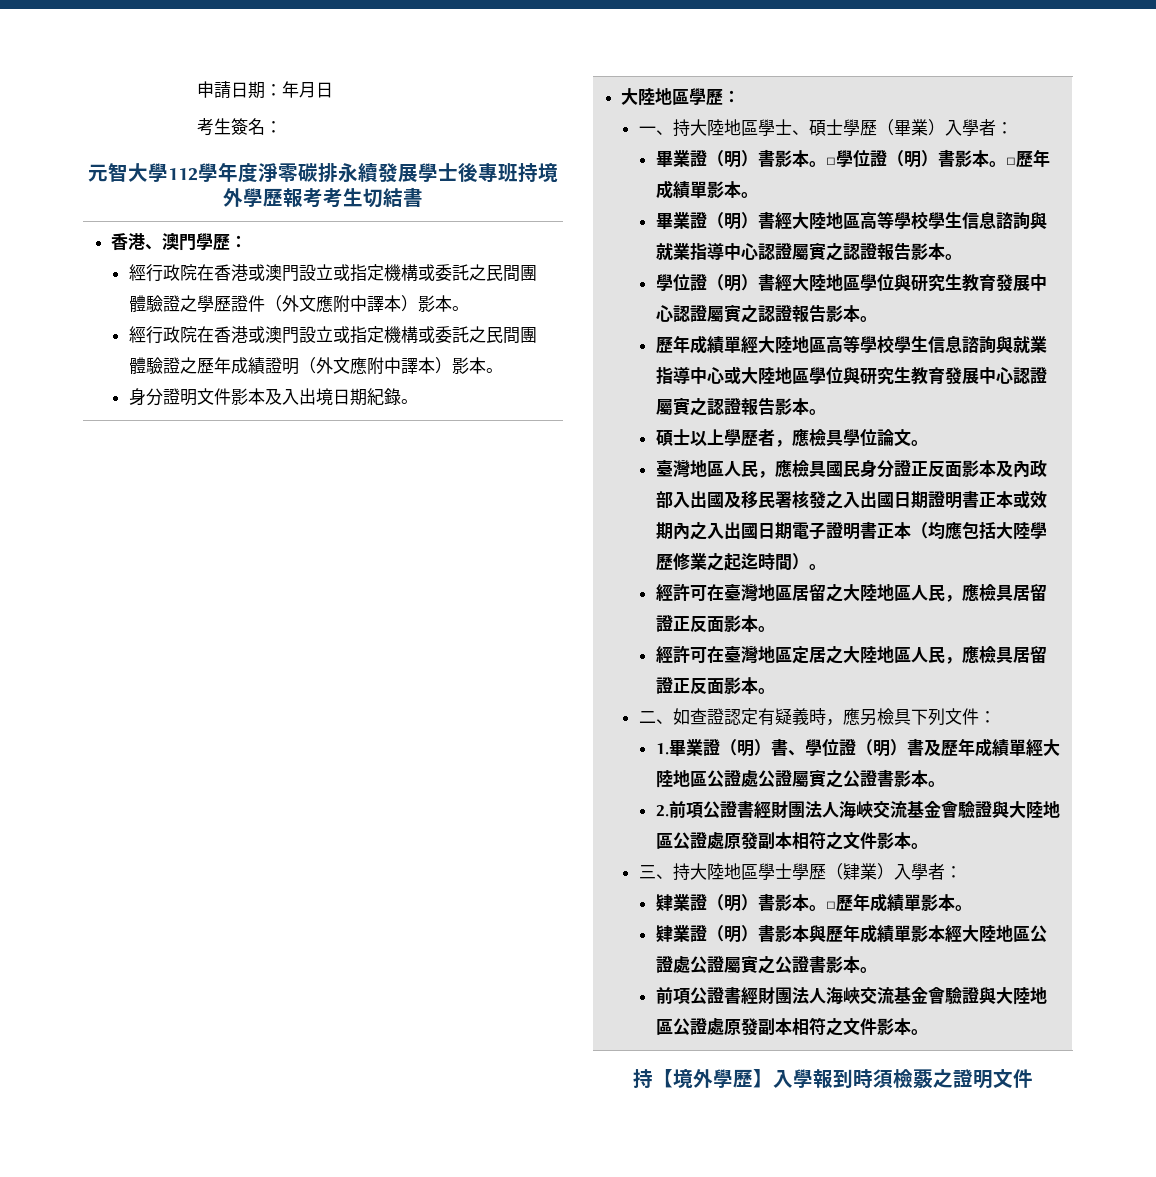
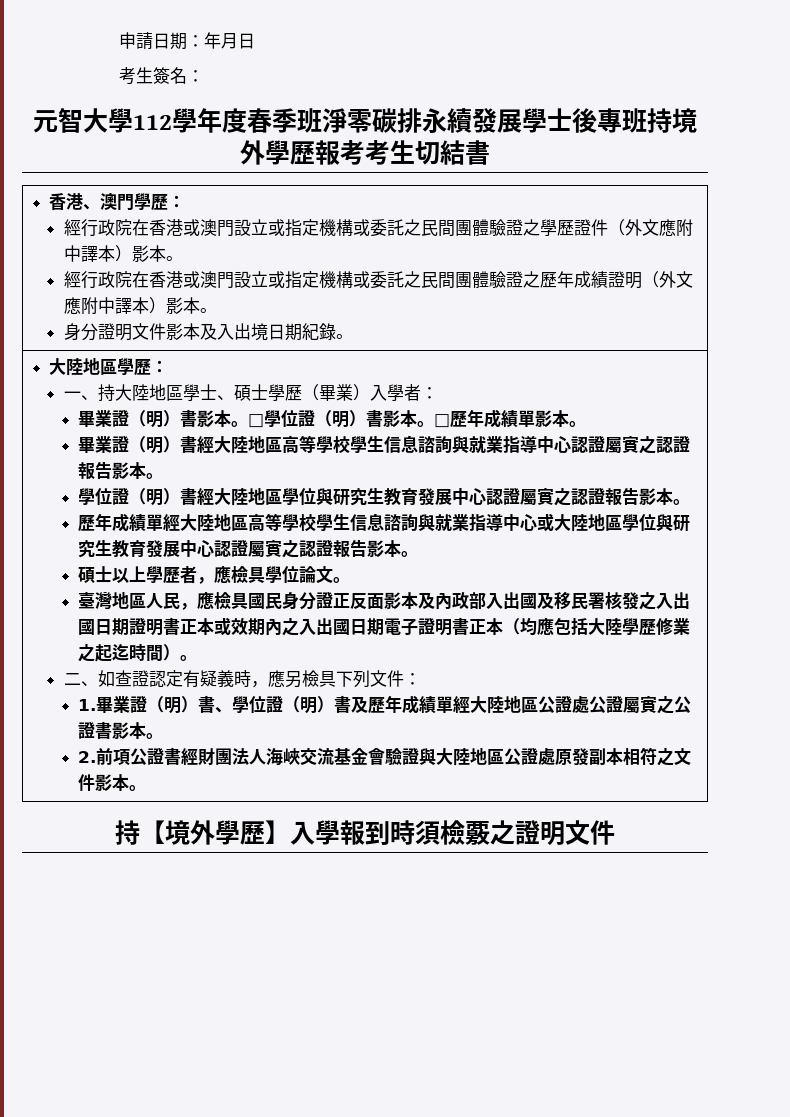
(258, 172) none -> [247,108,322,133] 春季班
[655,583,1047,602] [655,615,775,633] [655,645,1047,664] [655,677,775,695] // 經許可在臺灣地區居留之大陸地區人民，應檢具居留證正反面影本。 // 經許可在臺灣地區定居之大陸地區人民，應檢具居留證正反面影本。 -> (198, 658) none
[638,863,962,881] [655,893,972,912] [655,924,1047,943] [655,955,877,974] [655,986,1047,1005] [655,1017,928,1036] // 三、持大陸地區學士學歷（肄業）入學者： // 肄業證（明）書影本。□歷年成績單影本。 // 肄業證（明）書影本與歷年成績單影本經大陸地區公證處公證屬實之公證書影本。 // 前項公證書經財團法人海峽交流基金會驗證與大陸地區公證處原發副本相符之文件影本。 -> (147, 788) none

